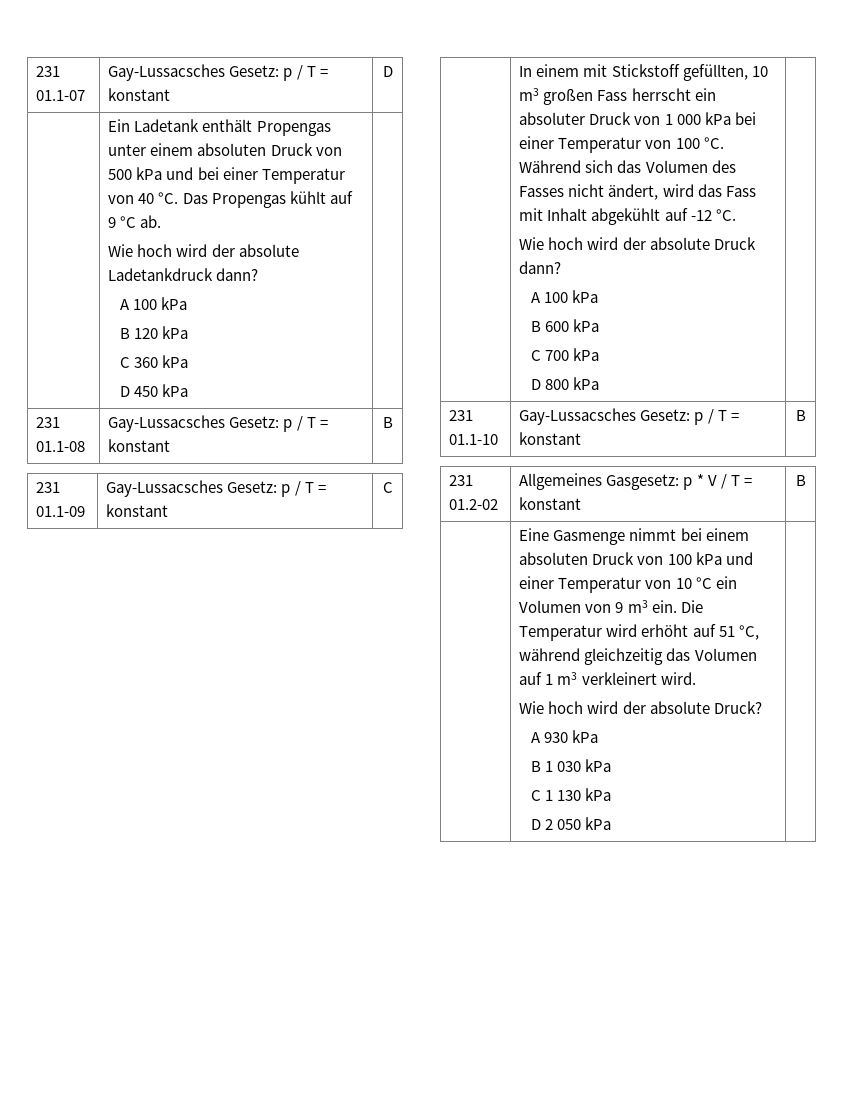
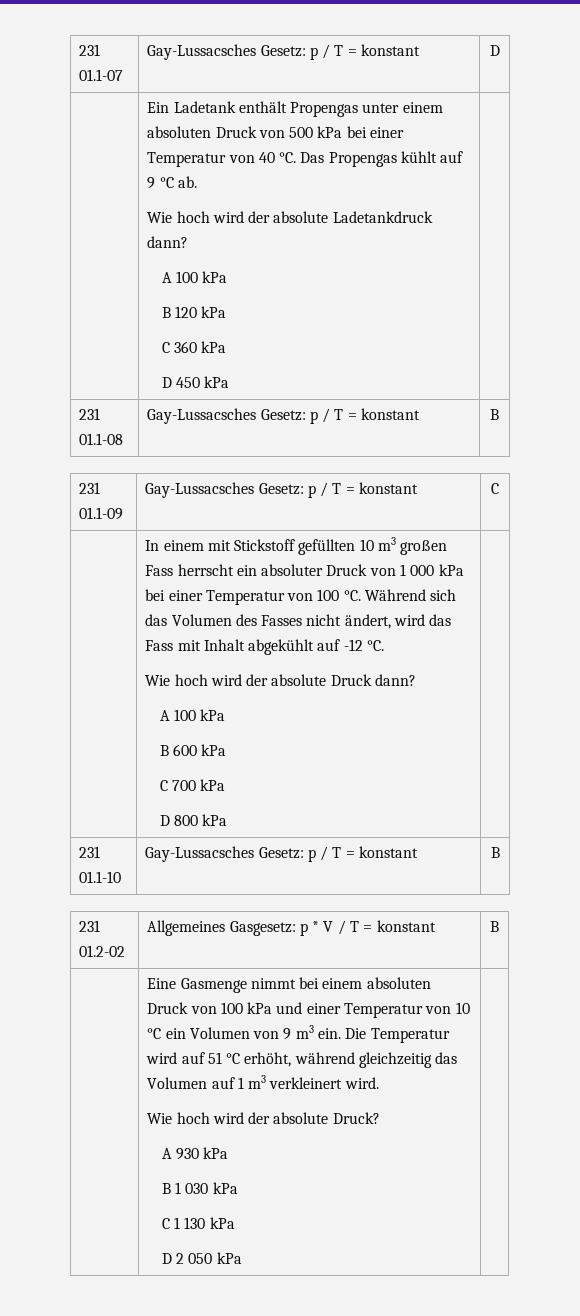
[166,167,194,180] und -> (343, 132) none
[682,64,748,81] gefüllten, -> [298,539,356,555] gefüllten
[641,624,689,637] erhöht -> (178, 1058) none
[738,625,759,640] °C, -> [226,1052,292,1067] °C erhöht,

